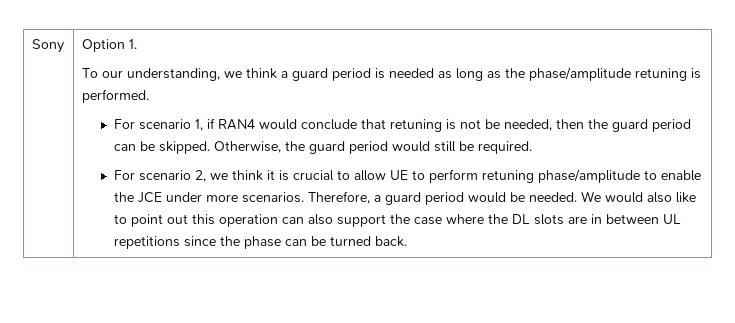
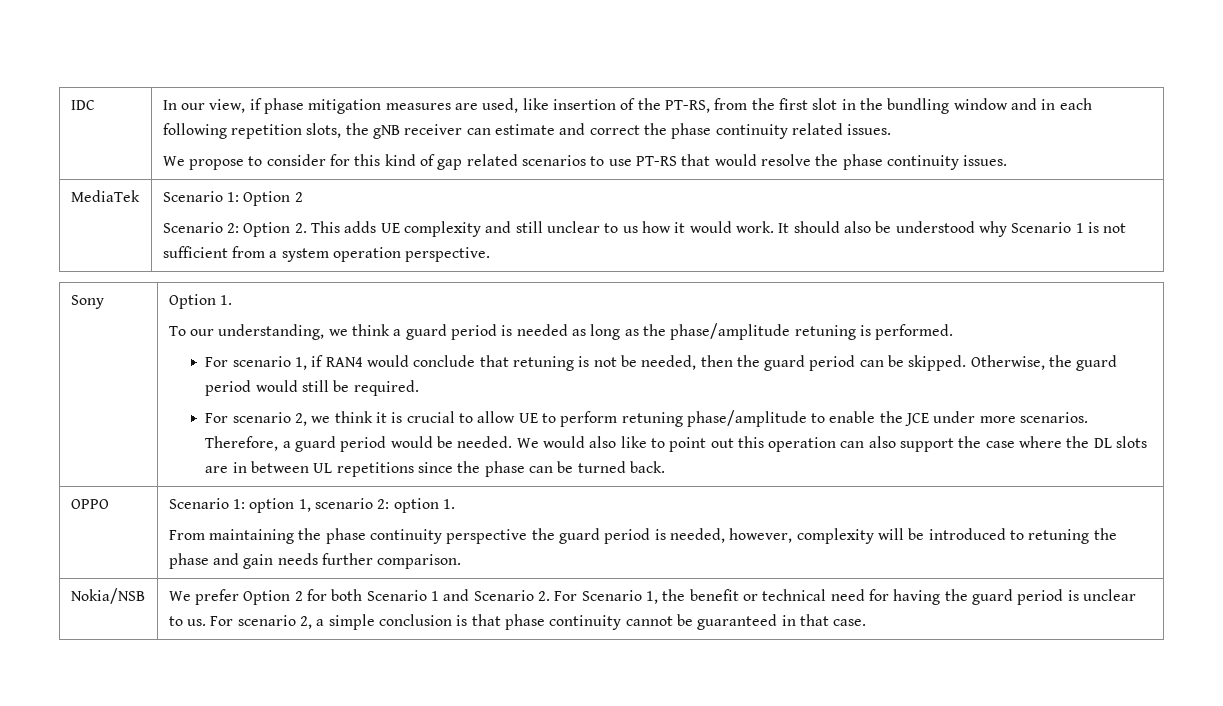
(31, 46) none -> [70,100,95,110] [162,98,1092,114] [162,123,892,139] [162,154,1008,170] [70,190,140,202] [162,191,303,206] [162,221,1127,237] [162,246,491,262] IDC | In our view, if phase mitigation measures are used, like insertion of the PT-RS, from the first slot in the bundling window and in each following repetition slots, the gNB receiver can estimate and correct the phase continuity related issues. // We propose to consider for this kind of gap related scenarios to use PT-RS that would resolve the phase continuity issues. // MediaTek | Scenario 1: Option 2 // Scenario 2: Option 2. This adds UE complexity and still unclear to us how it would work. It should also be understood why Scenario 1 is not sufficient from a system operation perspective. //
(407, 241) none -> [70,499,109,509] [168,498,456,513] [168,528,1117,544] [168,553,462,569] [70,588,145,604] [168,589,1136,605] [168,614,867,630] // OPPO | Scenario 1: option 1, scenario 2: option 1. // From maintaining the phase continuity perspective the guard period is needed, however, complexity will be introduced to retuning the phase and gain needs further comparison. // Nokia/NSB | We prefer Option 2 for both Scenario 1 and Scenario 2. For Scenario 1, the benefit or technical need for having the guard period is unclear to us. For scenario 2, a simple conclusion is that phase continuity cannot be guaranteed in that case.

